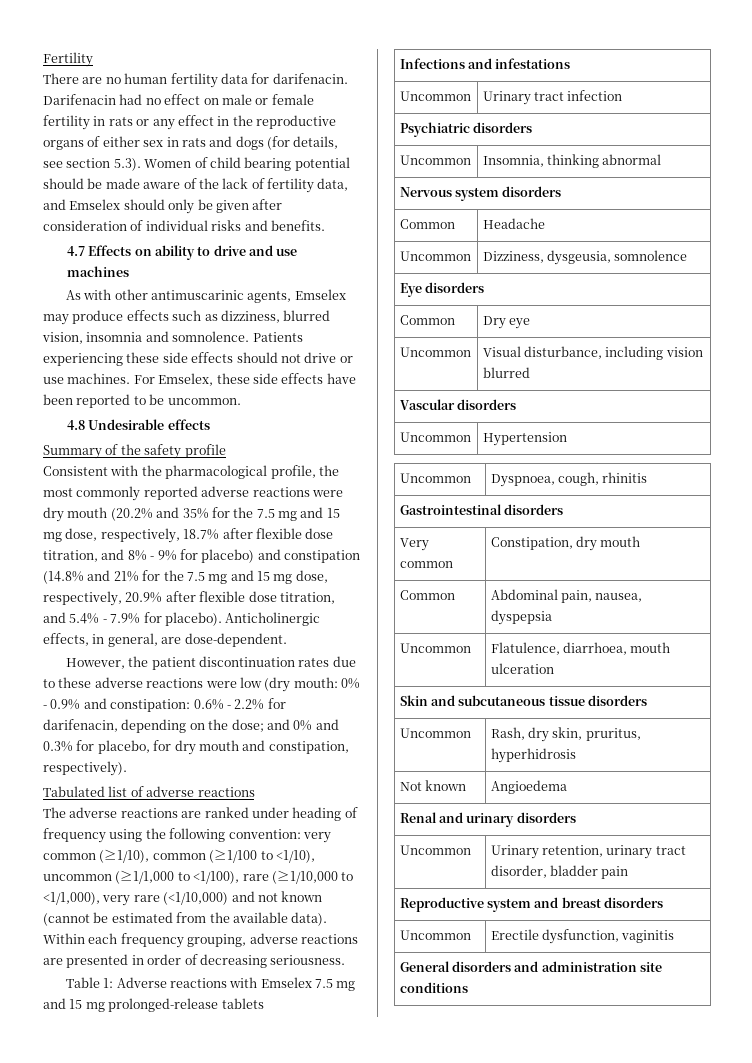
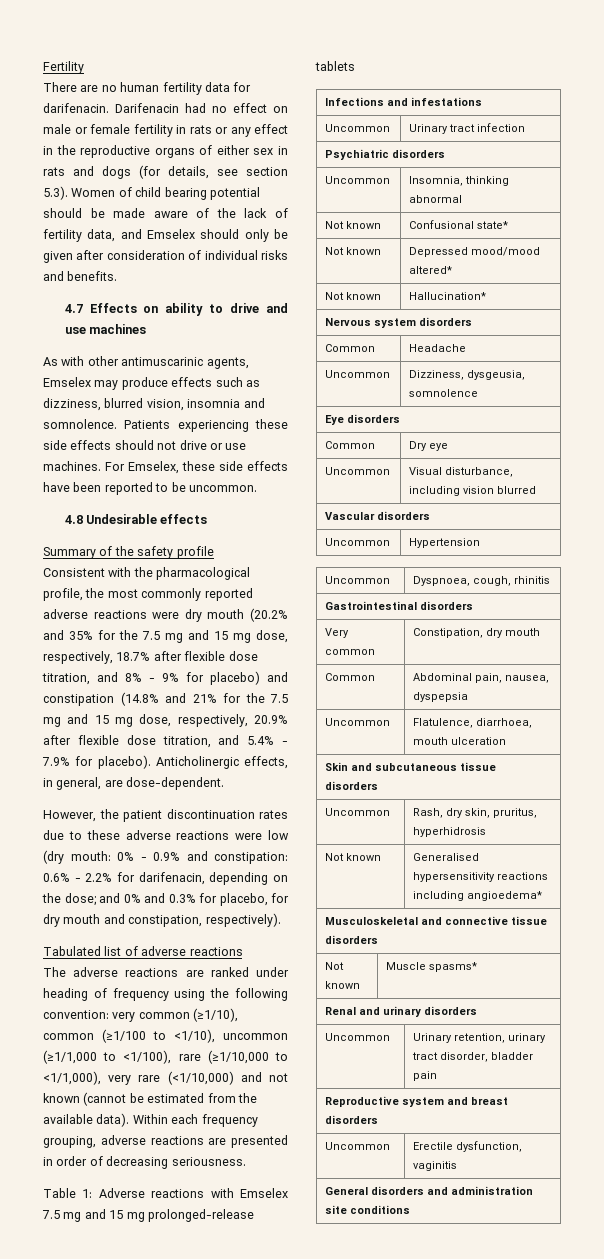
(662, 159) none -> [325,221,382,229] [409,220,509,229] [325,247,382,255] [409,247,541,257] [409,266,453,274] [325,292,382,300] [409,292,487,300] // Not known | Confusional state* // Not known | Depressed mood/mood altered* // Not known | Hallucination*
[490,780,567,794] Angioedema -> [413,853,480,861] [413,872,549,882] [413,891,543,901] [325,916,548,925] [325,935,379,944] [325,962,345,970] [325,981,361,989] [386,962,478,972] Generalised hypersensitivity reactions including angioedema* // Musculoskeletal and connective tissue disorders // Not known | Muscle spasms*

